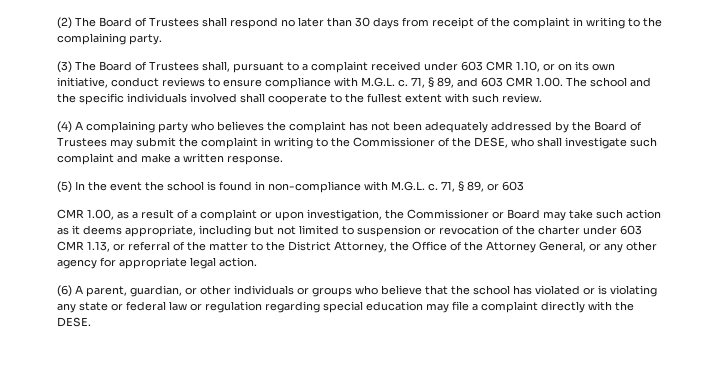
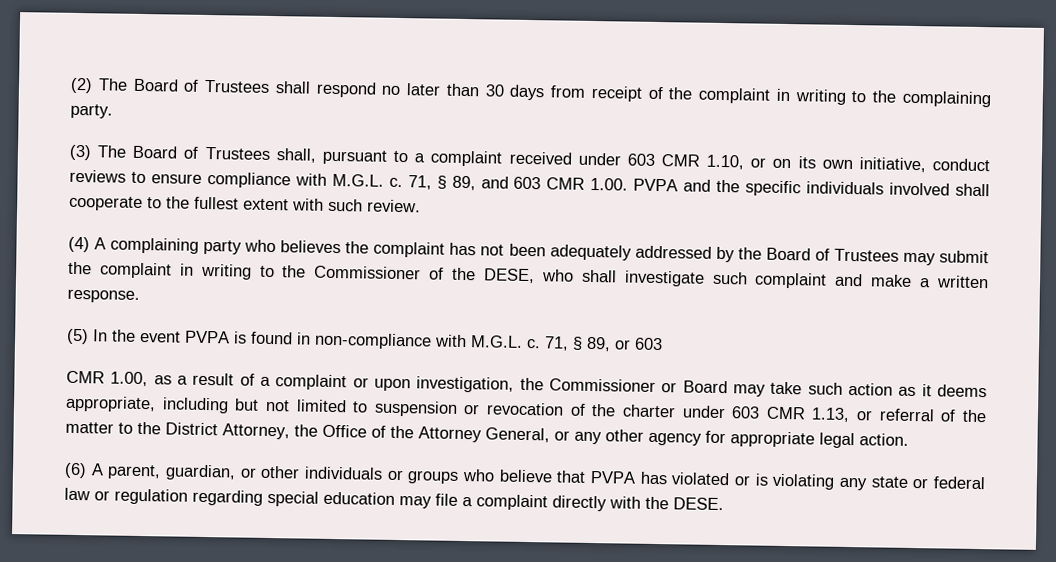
[566,77,627,87] The school -> [633,178,679,192] PVPA
[145,181,204,191] the school -> [185,330,230,344] PVPA
[451,285,510,295] the school -> [590,471,637,484] PVPA

